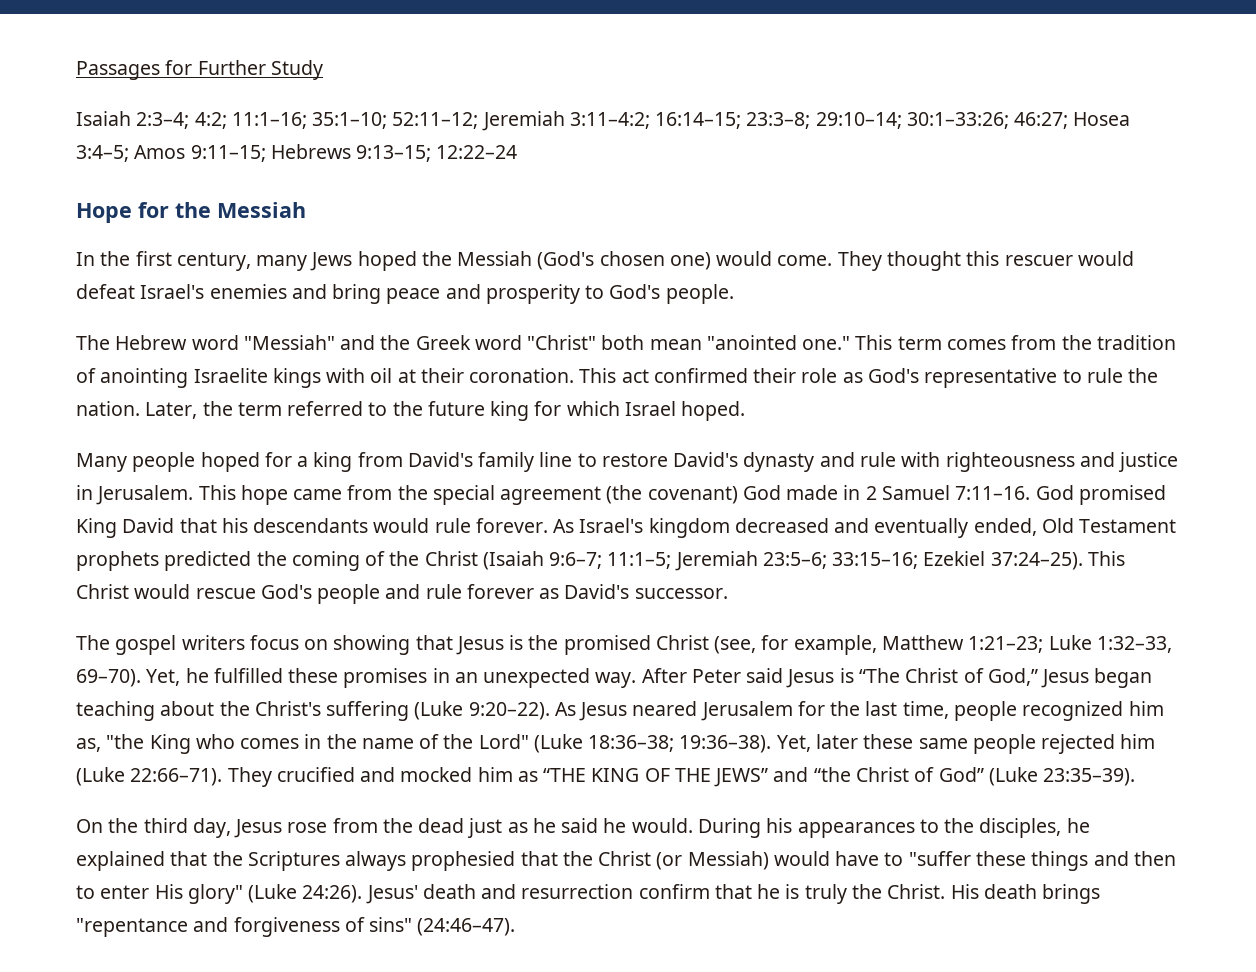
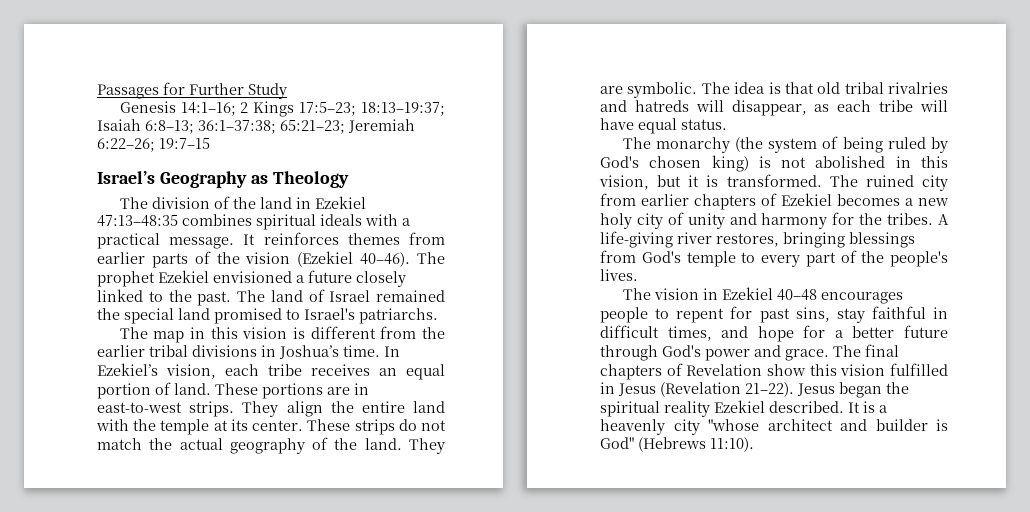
[76,111,1131,131] [76,144,518,162] [76,202,306,223] [76,251,1134,271] [76,284,734,304] [76,335,1176,350] [76,368,1159,388] [76,401,746,421] [76,452,1179,472] [76,485,1166,505] [76,518,1177,538] [76,551,1125,571] [76,584,728,604] [76,635,1172,655] [76,668,1153,688] [76,701,1164,721] [76,734,1156,754] [76,767,1136,787] [76,818,1090,838] [76,851,1176,871] [76,884,1101,904] [76,917,516,937] Isaiah 2:3–4; 4:2; 11:1–16; 35:1–10; 52:11–12; Jeremiah 3:11–4:2; 16:14–15; 23:3–8; 29:10–14; 30:1–33:26; 46:27; Hosea 3:4–5; Amos 9:11–15; Hebrews 9:13–15; 12:22–24 // Hope for the Messiah // In the first century, many Jews hoped the Messiah (God's chosen one) would come. They thought this rescuer would defeat Israel's enemies and bring peace and prosperity to God's people. // The Hebrew word "Messiah" and the Greek word "Christ" both mean "anointed one." This term comes from the tradition of anointing Israelite kings with oil at their coronation. This act confirmed their role as God's representative to rule the nation. Later, the term referred to the future king for which Israel hoped. // Many people hoped for a king from David's family line to restore David's dynasty and rule with righteousness and justice in Jerusalem. This hope came from the special agreement (the covenant) God made in 2 Samuel 7:11–16. God promised King David that his descendants would rule forever. As Israel's kingdom decreased and eventually ended, Old Testament prophets predicted the coming of the Christ (Isaiah 9:6–7; 11:1–5; Jeremiah 23:5–6; 33:15–16; Ezekiel 37:24–25). This Christ would rescue God's people and rule forever as David's successor. // The gospel writers focus on showing that Jesus is the promised Christ (see, for example, Matthew 1:21–23; Luke 1:32–33, 69–70). Yet, he fulfilled these promises in an unexpected way. After Peter said Jesus is “The Christ of God,” Jesus began teaching about the Christ's suffering (Luke 9:20–22). As Jesus neared Jerusalem for the last time, people recognized him as, "the King who comes in the name of the Lord" (Luke 18:36–38; 19:36–38). Yet, later these same people rejected him (Luke 22:66–71). They crucified and mocked him as “THE KING OF THE JEWS” and “the Christ of God” (Luke 23:35–39). // On the third day, Jesus rose from the dead just as he said he would. During his appearances to the disciples, he explained that the Scriptures always prophesied that the Christ (or Messiah) would have to "suffer these things and then to enter His glory" (Luke 24:26). Jesus' death and resurrection confirm that he is truly the Christ. His death brings "repentance and forgiveness of sins" (24:46–47). -> [119,101,445,117] [97,119,415,134] [97,138,210,152] [97,171,349,188] [119,196,366,209] [97,214,410,230] [97,232,445,249] [97,251,445,268] [97,270,406,287] [97,289,445,306] [97,308,438,324] [119,326,445,343] [97,345,400,359] [97,363,445,380] [97,382,369,399] [97,401,445,417] [96,419,447,435] [97,437,445,454] [600,82,948,98] [600,100,948,116] [600,118,727,134] [622,136,948,153] [600,155,948,172] [599,174,948,191] [600,193,949,210] [600,212,949,229] [600,231,915,248] [600,250,948,267] [600,269,638,281] [622,287,903,304] [600,306,948,323] [600,325,948,342] [600,344,899,361] [600,363,948,380] [600,382,909,398] [600,400,887,417] [600,419,948,435] [600,437,754,452] Genesis 14:1–16; 2 Kings 17:5–23; 18:13–19:37; Isaiah 6:8–13; 36:1–37:38; 65:21–23; Jeremiah 6:22–26; 19:7–15 // Israel’s Geography as Theology // The division of the land in Ezekiel 47:13–48:35 combines spiritual ideals with a practical message. It reinforces themes from earlier parts of the vision (Ezekiel 40–46). The prophet Ezekiel envisioned a future closely linked to the past. The land of Israel remained the special land promised to Israel's patriarchs. // The map in this vision is different from the earlier tribal divisions in Joshua’s time. In Ezekiel’s vision, each tribe receives an equal portion of land. These portions are in east-to-west strips. They align the entire land with the temple at its center. These strips do not match the actual geography of the land. They are symbolic. The idea is that old tribal rivalries and hatreds will disappear, as each tribe will have equal status. // The monarchy (the system of being ruled by God's chosen king) is not abolished in this vision, but it is transformed. The ruined city from earlier chapters of Ezekiel becomes a new holy city of unity and harmony for the tribes. A life-giving river restores, bringing blessings from God's temple to every part of the people's lives. // The vision in Ezekiel 40–48 encourages people to repent for past sins, stay faithful in difficult times, and hope for a better future through God's power and grace. The final chapters of Revelation show this vision fulfilled in Jesus (Revelation 21–22). Jesus began the spiritual reality Ezekiel described. It is a heavenly city "whose architect and builder is God" (Hebrews 11:10).

